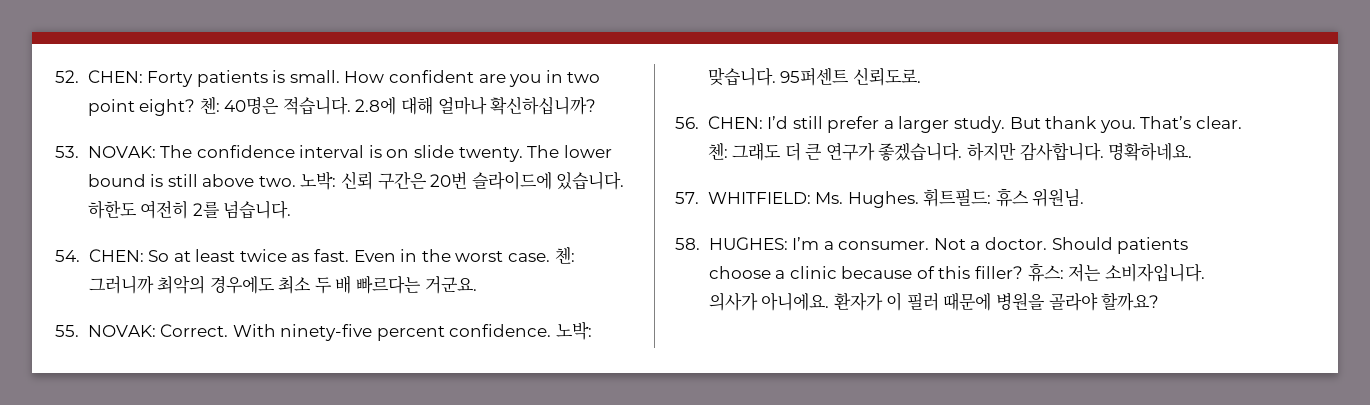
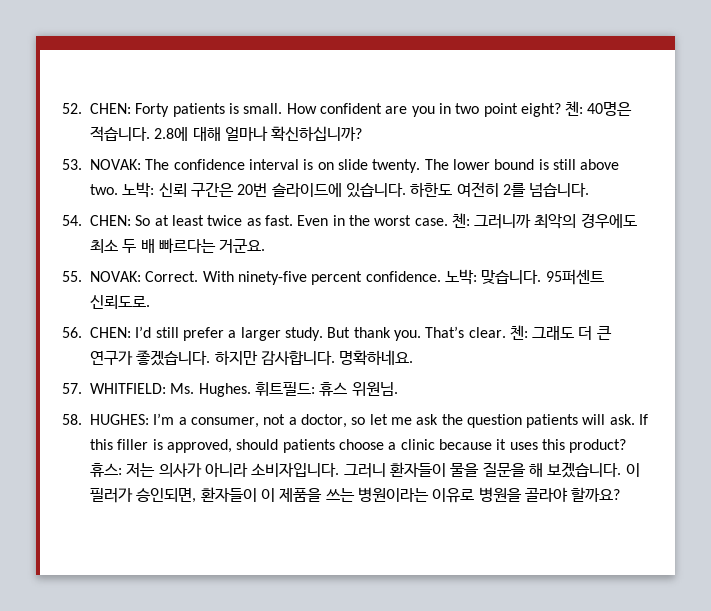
[838,237,1113,250] consumer. Not a doctor. Should -> [190,414,649,428] [90,439,279,453] consumer, not a doctor, so let me ask the question patients will ask. If this filler is approved, should
[916,263,1205,282] [708,292,992,311] of this filler? 휴스: 저는 소비자입니다. 의사가 아니에요. 환자가 이 필러 때문에 -> [496,439,627,453] [90,462,640,478] [90,487,475,503] it uses this product? 휴스: 저는 의사가 아니라 소비자입니다. 그러니 환자들이 물을 질문을 해 보겠습니다. 이 필러가 승인되면, 환자들이 이 제품을 쓰는 병원이라는 이유로

